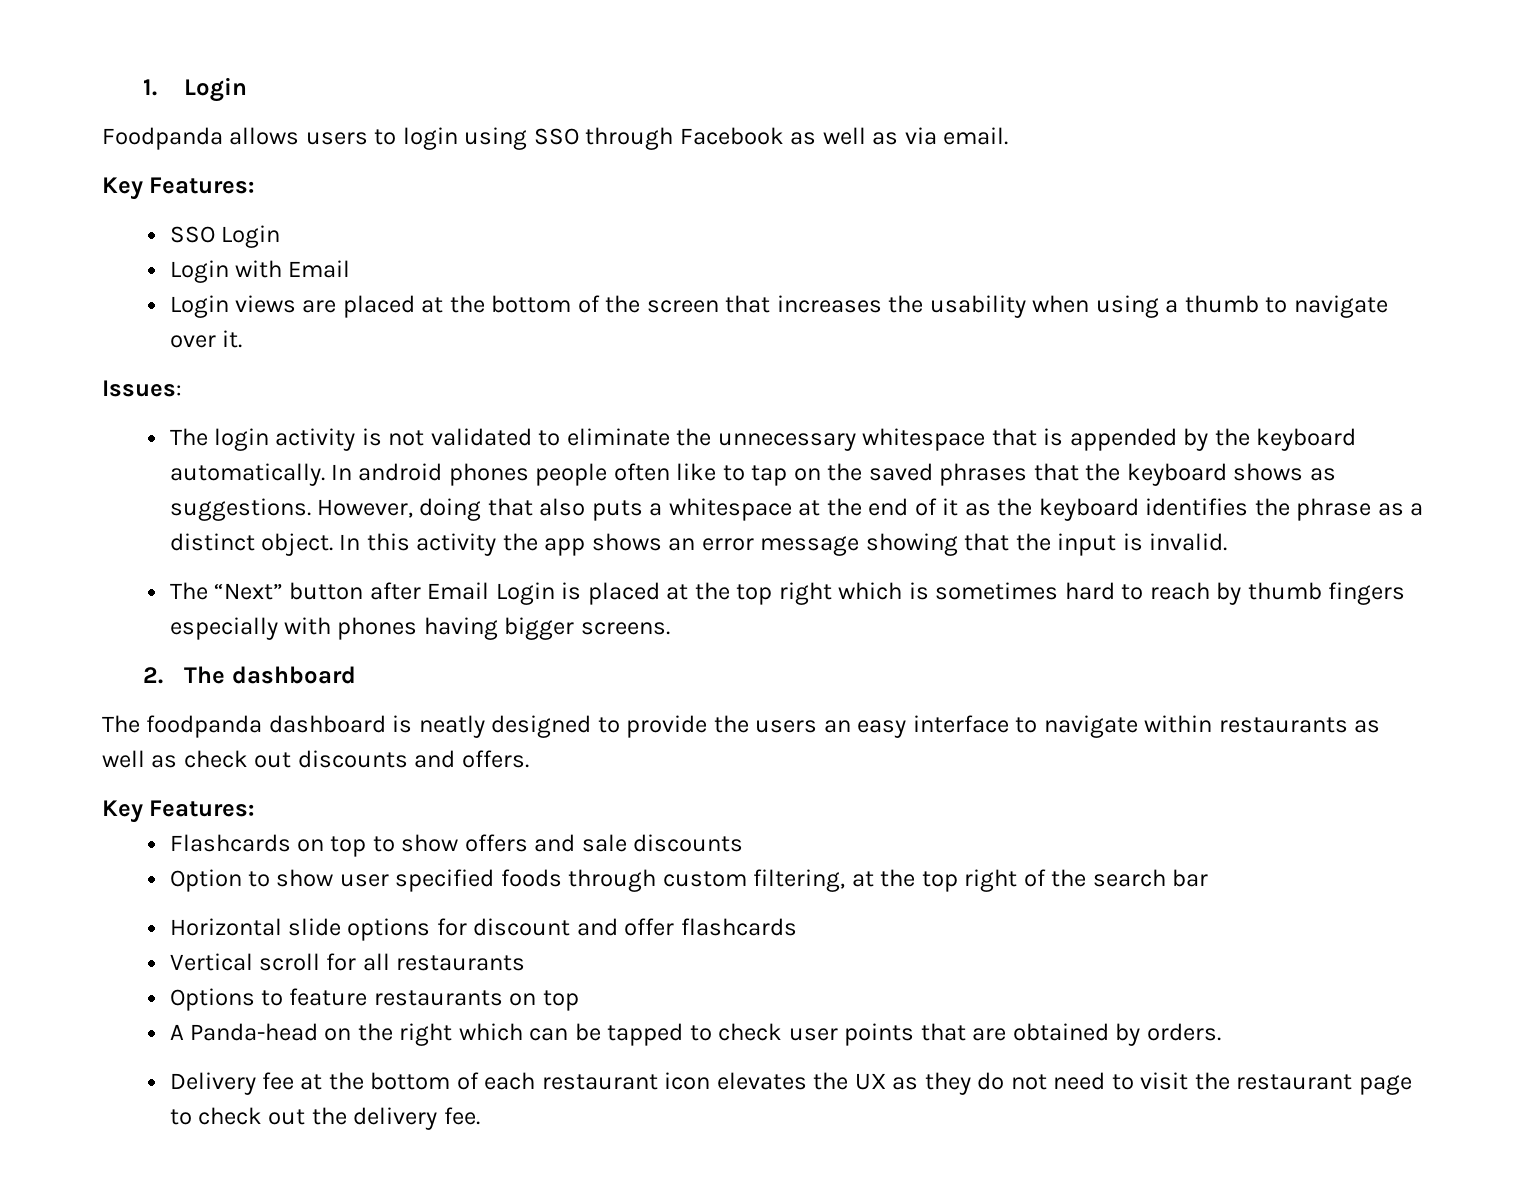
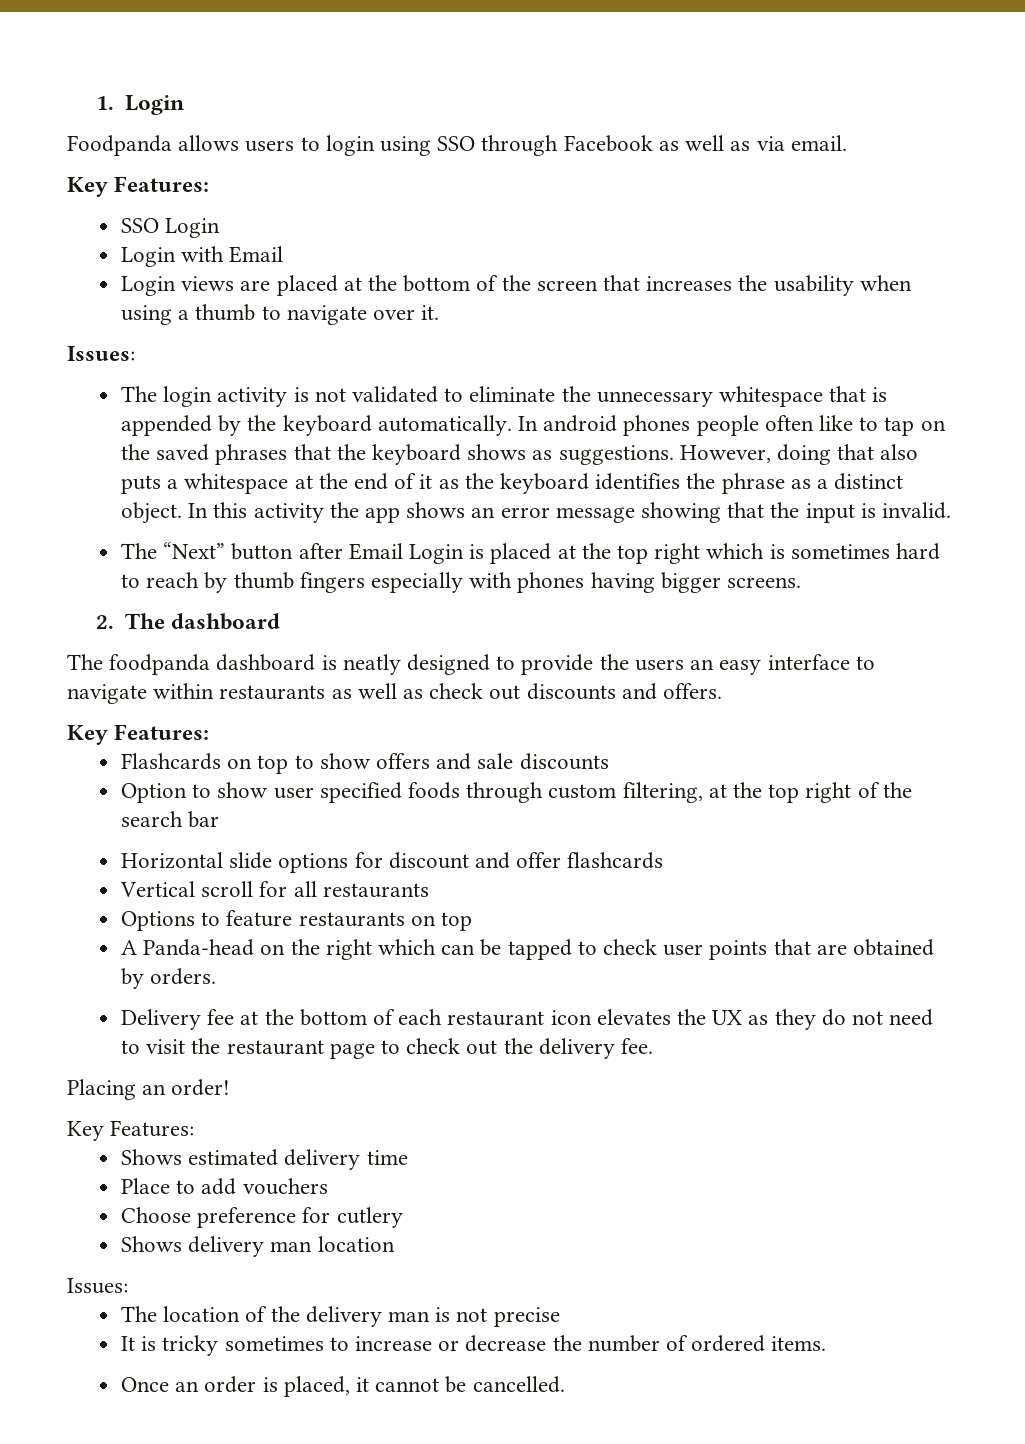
(480, 1116) none -> [67,1079,231,1100] [67,1120,195,1141] [120,1149,408,1170] [120,1178,328,1195] [120,1207,403,1228] [120,1236,395,1257] [67,1278,128,1294] [120,1306,560,1327] [120,1335,827,1356] [120,1376,565,1397] // Placing an order! // Key Features: // Shows estimated delivery time // Place to add vouchers // Choose preference for cutlery // Shows delivery man location // Issues: // The location of the delivery man is not precise // It is tricky sometimes to increase or decrease the number of ordered items. // Once an order is placed, it cannot be cancelled.

